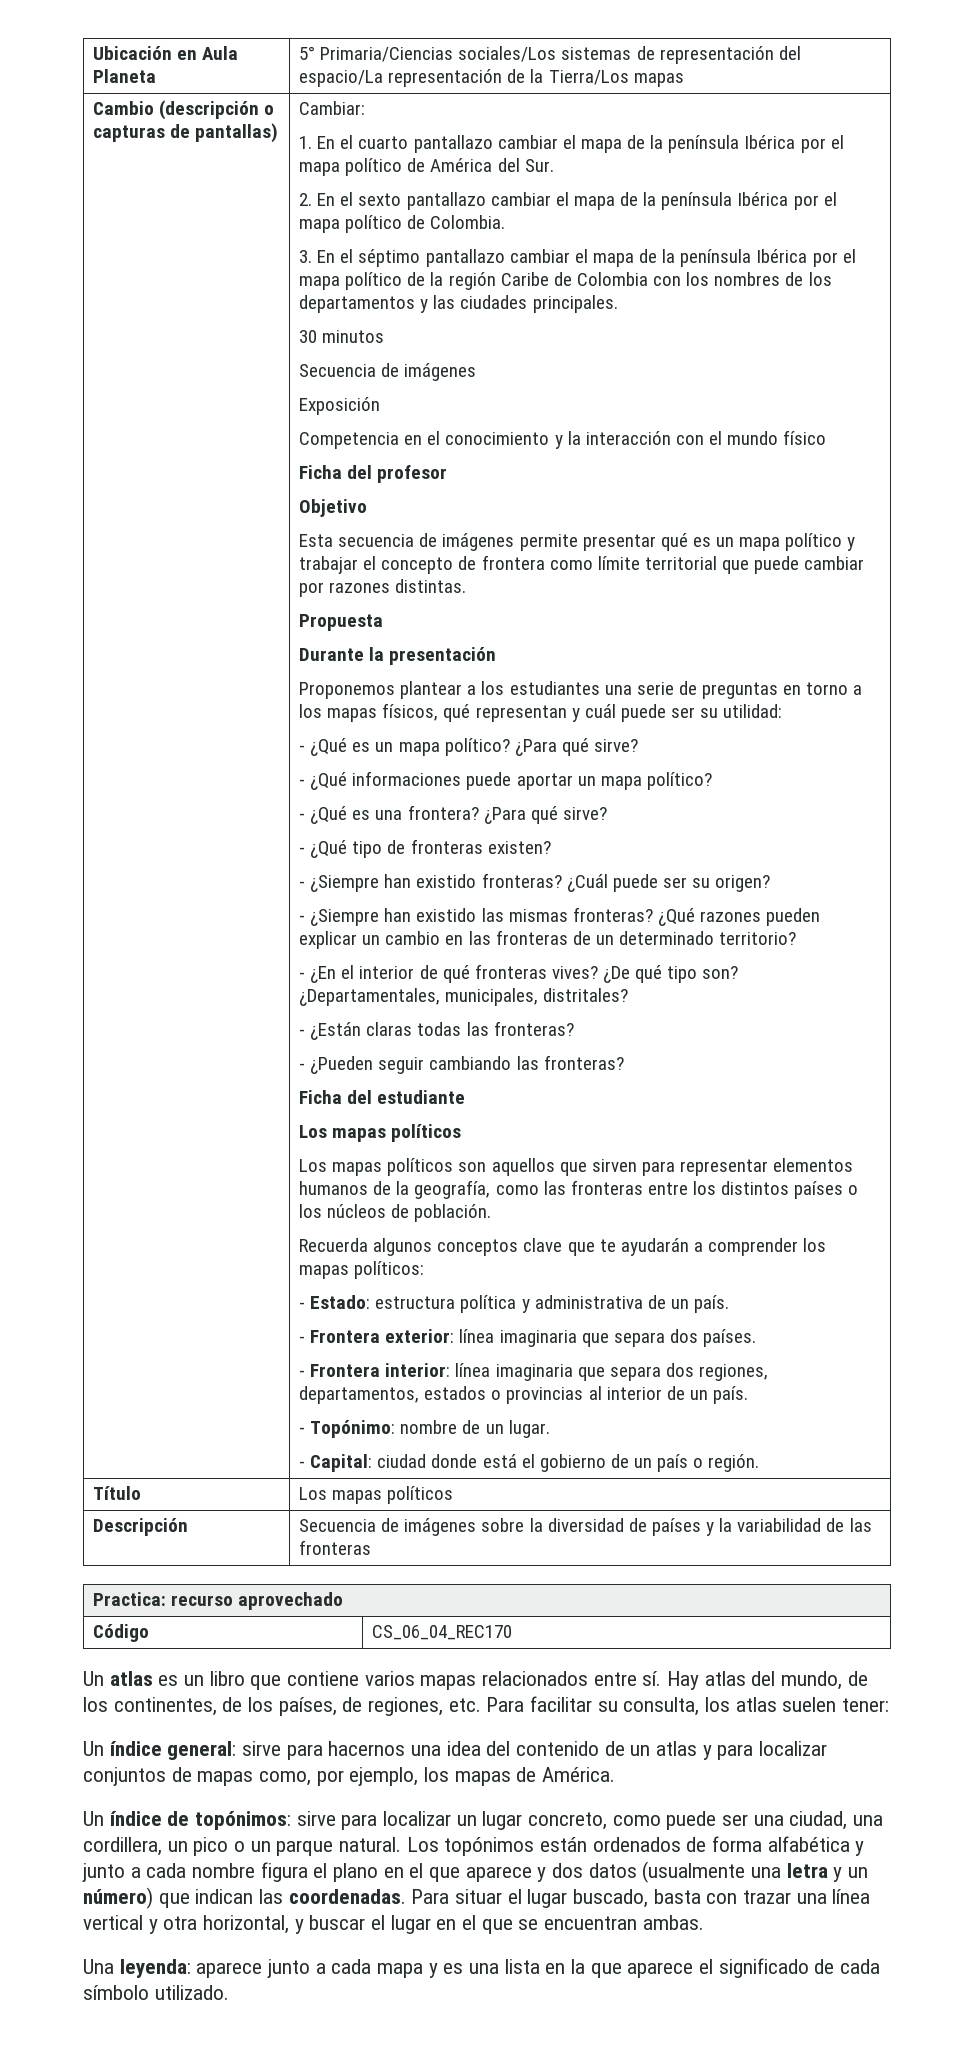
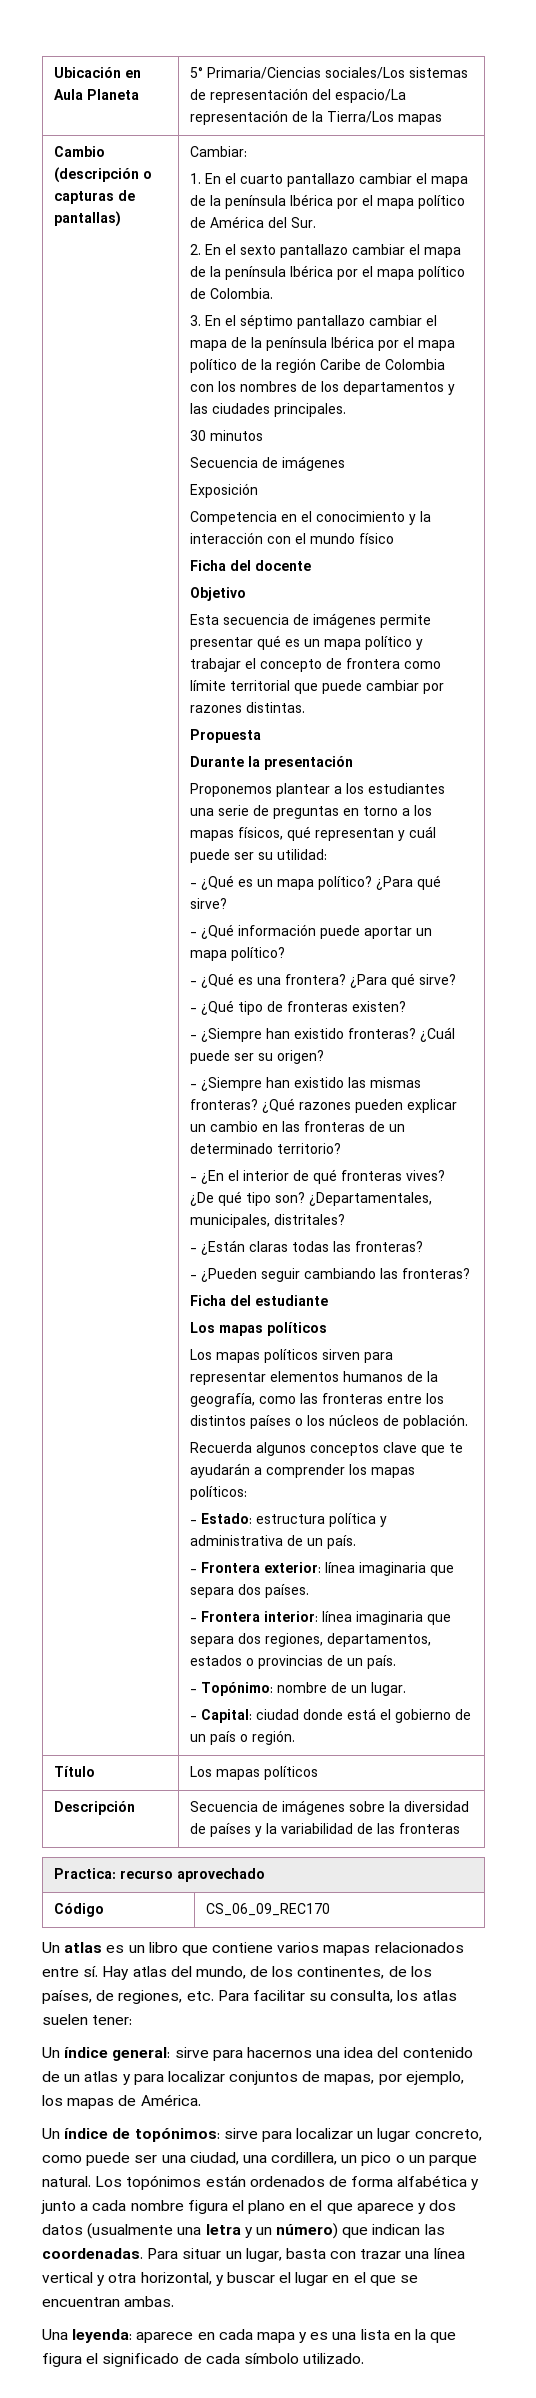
[377,465,448,483] profesor -> [255,560,312,571] docente
[352,771,462,786] informaciones -> [238,924,317,936] información
[458,1158,587,1176] son aquellos que -> (319, 1356) none
[588,1386,662,1400] al interior -> (324, 1662) none
[372,1625,513,1640] CS_06_04_REC170 -> [206,1903,331,1916] CS_06_09_REC170
[197,1771,312,1786] mapas como, -> [324,2074,375,2085] mapas,
[507,1889,649,1908] el lugar buscado, -> [225,2248,282,2262] un lugar,
[267,1959,326,1978] junto a -> [197,2332,215,2340] en
[627,1962,694,1978] aparece -> [42,2353,82,2367] figura

